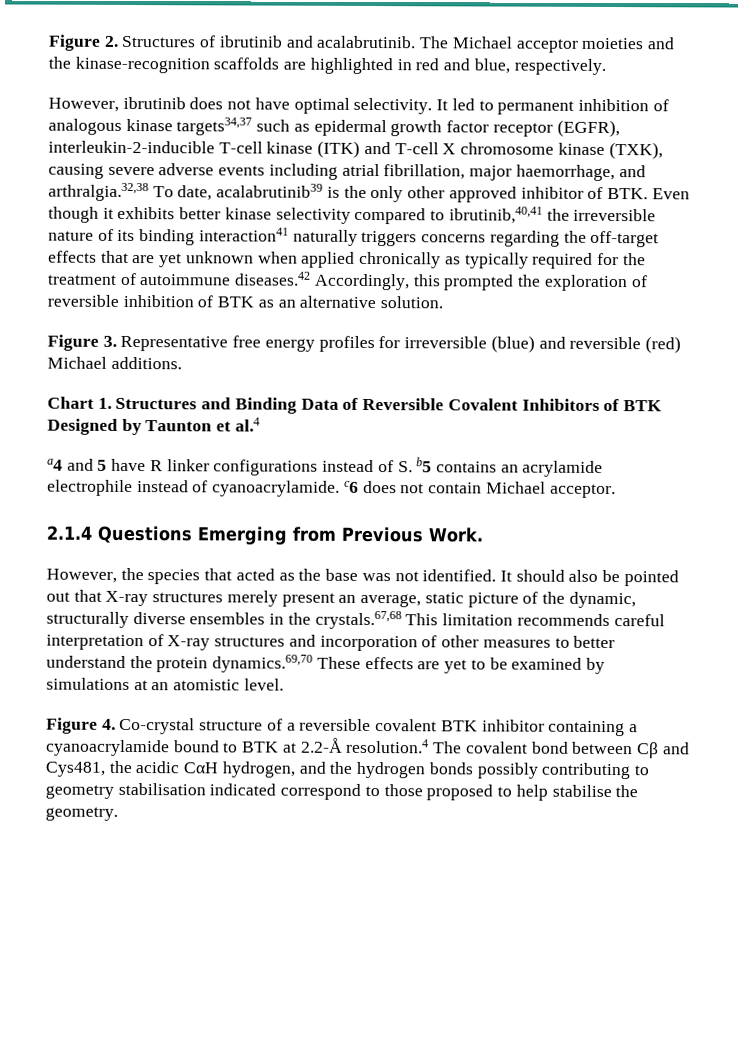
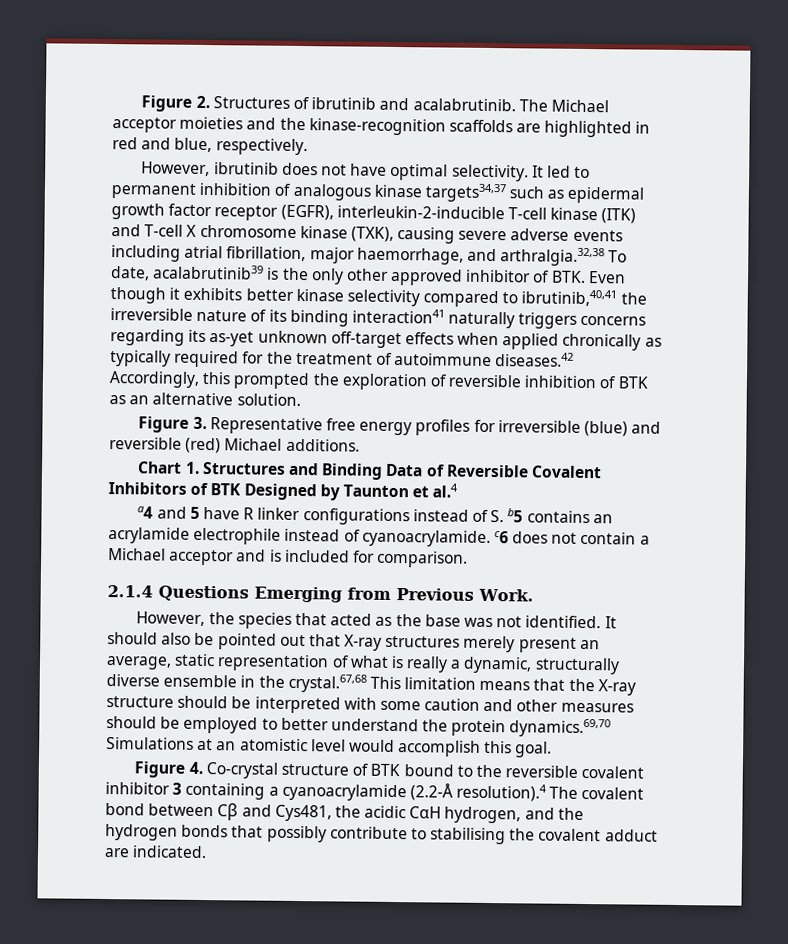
[563,230,660,248] [48,250,254,268] the off-target effects that are yet unknown -> [188,329,454,349] its as-yet unknown off-target effects
[485,481,616,499] Michael acceptor. -> [639,535,650,545] [108,548,469,568] a Michael acceptor and is included for comparison.
[467,591,565,608] picture of the -> [217,654,462,673] representation of what is really a
[189,612,266,625] ensembles -> [163,674,238,688] ensemble
[314,610,402,630] crystals.67,68 -> [287,673,367,693] crystal.67,68
[516,613,665,627] [46,634,551,652] recommends careful interpretation of X-ray structures and incorporation of other measures -> [479,678,636,696] [106,695,634,714] [106,716,259,734] means that the X-ray structure should be interpreted with some caution and other measures should be employed
[316,656,605,674] [46,677,284,691] These effects are yet to be examined by simulations at an atomistic level. -> [106,737,553,758] Simulations at an atomistic level would accomplish this goal.
[286,718,638,737] [46,737,430,757] a reversible covalent BTK inhibitor containing a cyanoacrylamide bound to BTK at 2.2-Å resolution.4 -> [370,763,645,779] [105,781,548,802] BTK bound to the reversible covalent inhibitor 3 containing a cyanoacrylamide (2.2-Å resolution).4
[476,762,649,780] [45,782,639,801] [45,806,118,821] possibly contributing to geometry stabilisation indicated correspond to those proposed to help stabilise the geometry. -> [231,825,658,845] [104,845,208,859] that possibly contribute to stabilising the covalent adduct are indicated.

